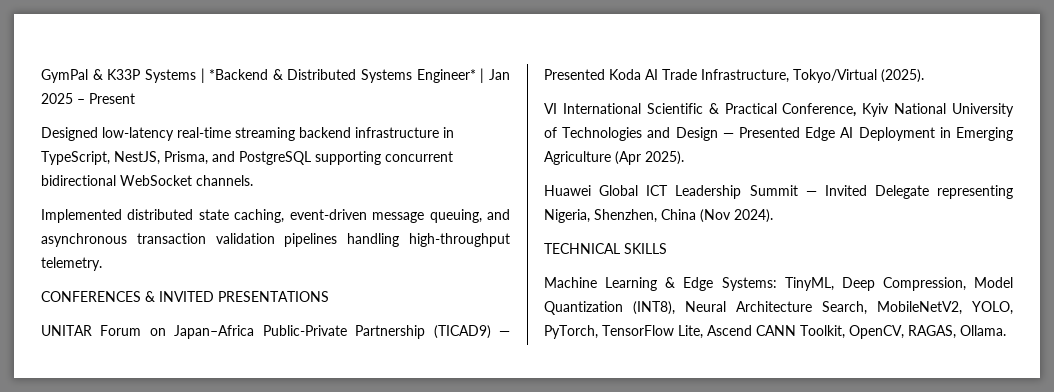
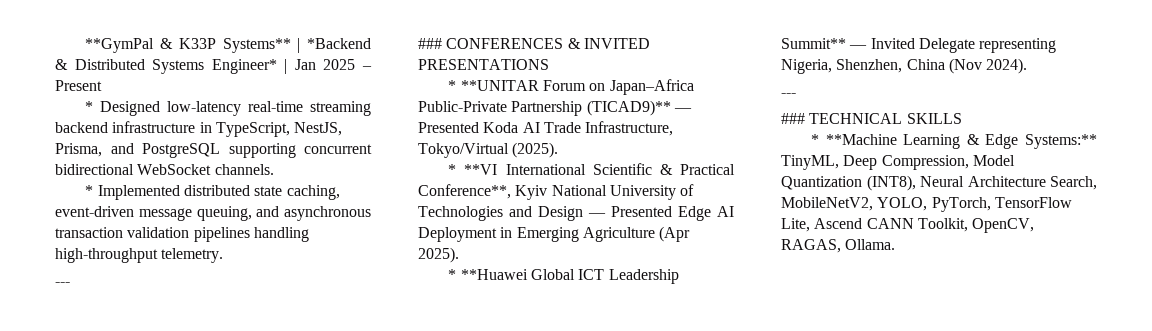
[41,69,88,83] GymPal -> [85,38,155,53] **GymPal
[144,69,196,83] Systems -> [222,38,291,53] Systems**
(135, 98) none -> [85,101,94,112] *
(253, 180) none -> [85,185,94,196] *
(102, 264) none -> [55,282,70,286] [418,38,442,49] --- // ###
[41,325,92,336] UNITAR -> [448,80,539,91] * **UNITAR
[433,325,491,339] (TICAD9) -> [586,100,671,116] (TICAD9)**
[544,103,557,114] VI -> [448,164,498,175] * **VI
[782,103,857,117] Conference, -> [418,184,511,199] Conference**,
[544,185,591,196] Huawei -> [448,269,528,280] * **Huawei
[749,185,798,196] Summit -> [781,38,846,49] Summit**
(773, 216) none -> [781,93,796,97] [781,113,805,124] --- // ###
[544,277,597,288] Machine -> [811,134,897,145] * **Machine
[721,277,777,291] Systems: -> [1025,134,1097,149] Systems:**

